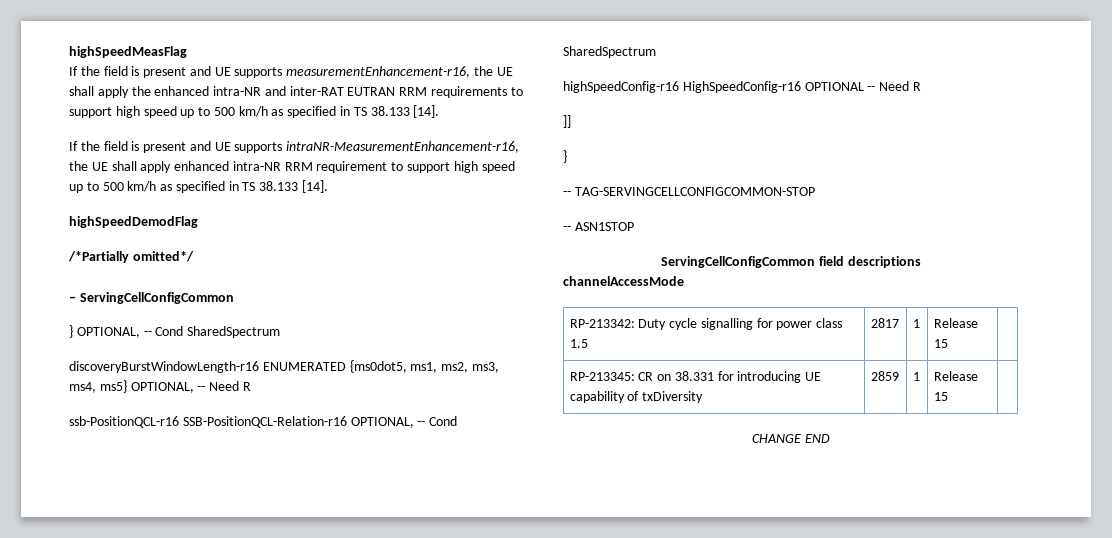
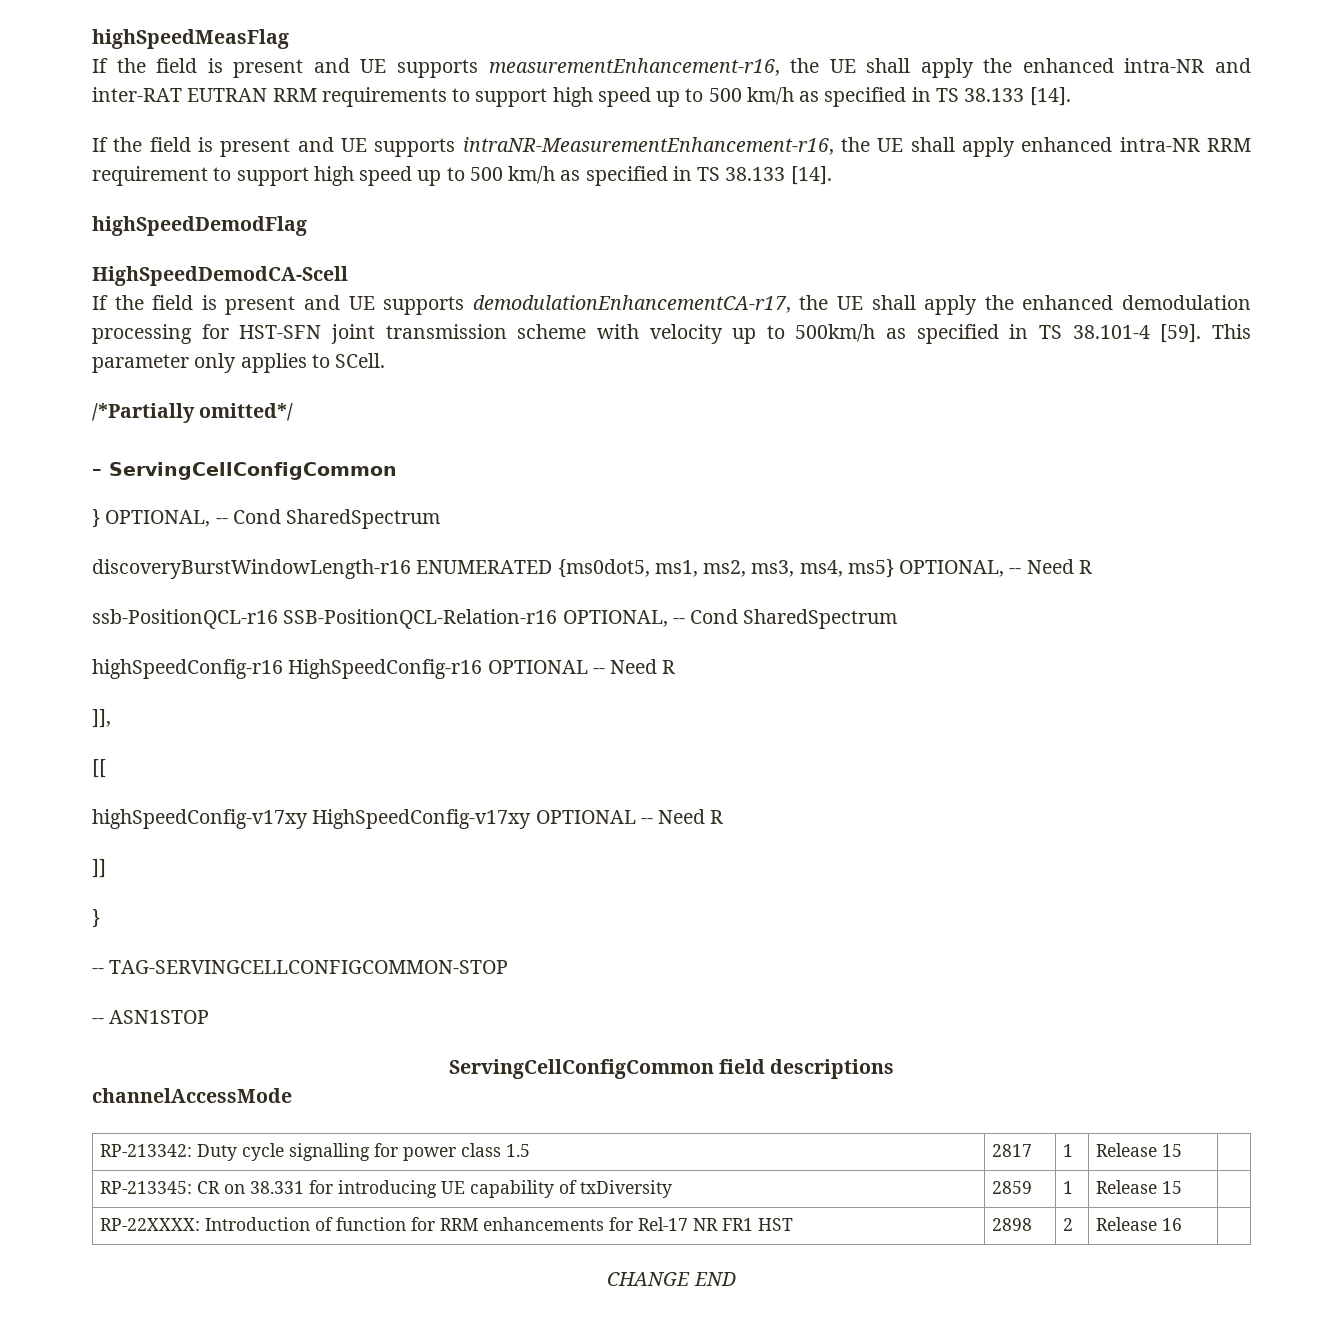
(198, 222) none -> [92,266,348,286] [92,295,1252,315] [92,324,1251,344] [92,353,386,373] // HighSpeedDemodCA-Scell // If the field is present and UE supports demodulationEnhancementCA-r17, the UE shall apply the enhanced demodulation processing for HST-SFN joint transmission scheme with velocity up to 500km/h as specified in TS 38.101-4 [59]. This parameter only applies to SCell.
(921, 86) none -> [92,709,111,728] [92,759,106,778] [92,809,724,829] // ]], // [[ // highSpeedConfig-v17xy HighSpeedConfig-v17xy OPTIONAL -- Need R
(948, 396) none -> [100,1217,794,1231] [992,1218,1033,1231] [1063,1218,1074,1231] [1096,1217,1183,1231] // RP-22XXXX: Introduction of function for RRM enhancements for Rel-17 NR FR1 HST | 2898 | 2 | Release 16 |

